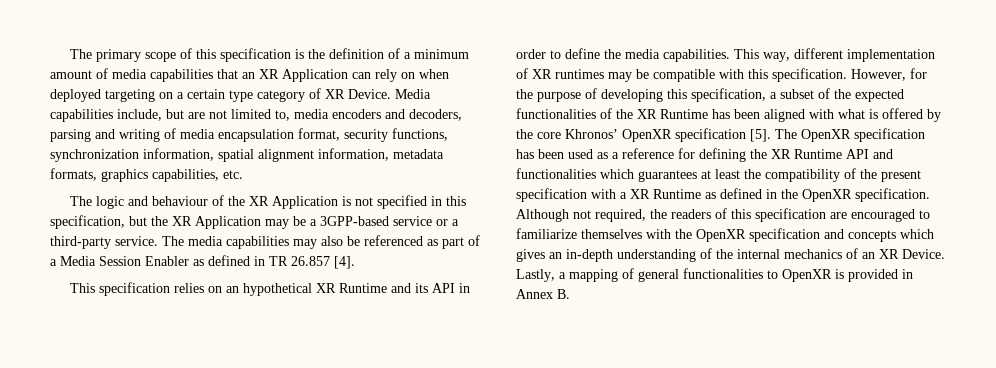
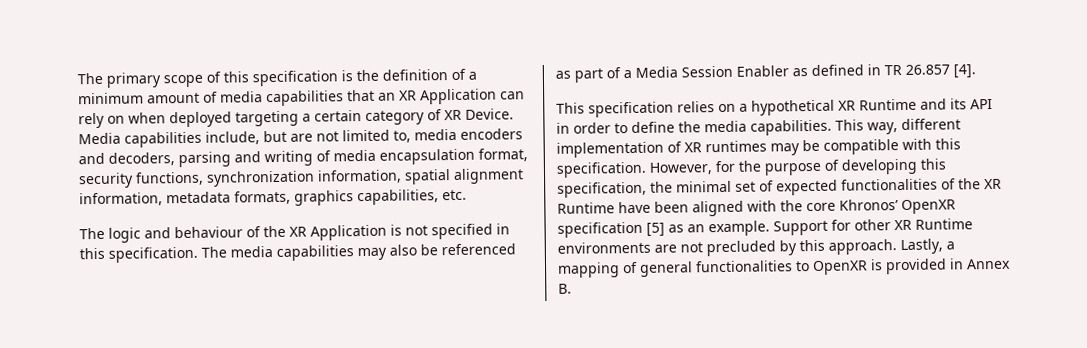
[159,92,173,99] on -> (299, 118) none
[229,90,253,102] type -> (362, 116) none
[50,215,459,229] [50,236,158,249] specification, but the XR Application may be a 3GPP-based service or a third-party service. -> [108,246,198,263] specification.
[225,286,239,293] an -> [739,103,748,112] a
[770,88,851,99] a subset of the -> [650,180,774,193] the minimal set of
[712,109,730,119] has -> [618,201,651,214] have
[838,108,941,122] what is offered by -> (777, 206) none
[750,128,925,142] [516,148,893,162] [516,168,921,182] [516,188,930,202] [516,208,930,222] [516,228,934,242] [516,248,945,262] [5]. The OpenXR specification has been used as a reference for defining the XR Runtime API and functionalities which guarantees at least the compatibility of the present specification with a XR Runtime as defined in the OpenXR specification. Although not required, the readers of this specification are encouraged to familiarize themselves with the OpenXR specification and concepts which gives an in-depth understanding of the internal mechanics of an XR Device. -> [646,218,973,237] [557,239,897,257] [5] as an example. Support for other XR Runtime environments are not precluded by this approach.

